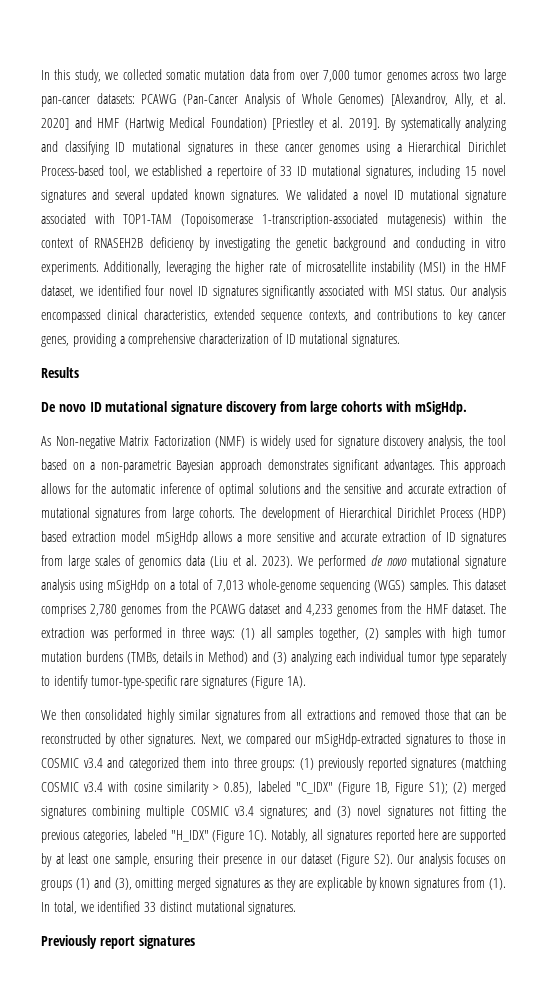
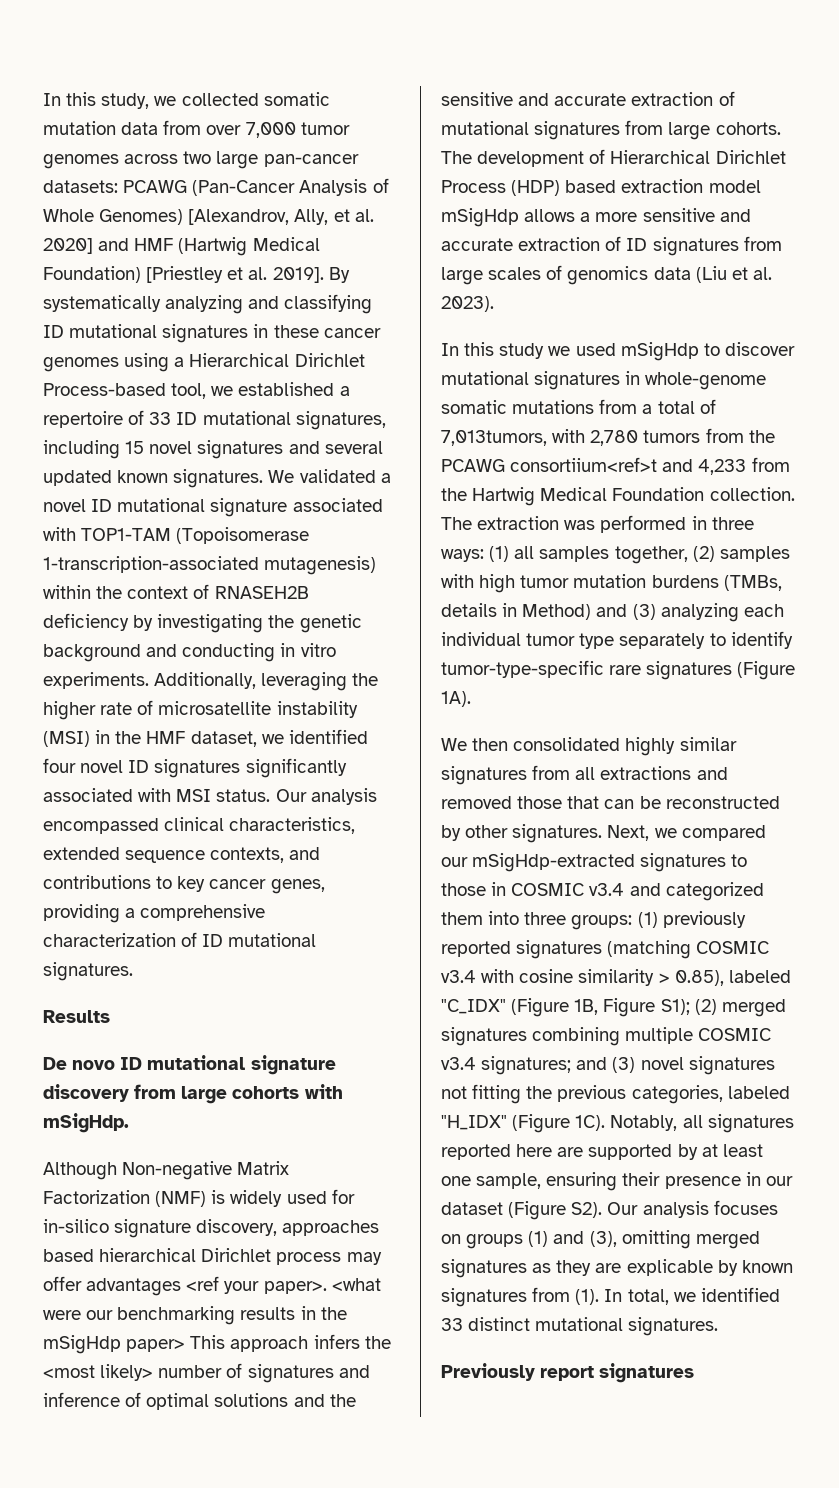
[41,436,51,446] As -> [43,1162,117,1180] Although
[337,435,507,449] [41,459,507,473] [41,483,156,494] signature discovery analysis, the tool based on a non-parametric Bayesian approach demonstrates significant advantages. This approach allows for the automatic -> [43,1219,380,1238] [43,1248,382,1265] [43,1276,381,1296] [43,1306,347,1325] [43,1334,391,1354] [43,1363,370,1383] in-silico signature discovery, approaches based hierarchical Dirichlet process may offer advantages <ref your paper>. <what were our benchmarking results in the mSigHdp paper> This approach infers the <most likely> number of signatures and
[298,555,506,569] [41,579,506,593] [41,604,162,617] We performed de novo mutational signature analysis using mSigHdp on a total of 7,013 whole-genome sequencing (WGS) samples. This dataset comprises 2,780 genomes -> [441,342,795,361] [441,371,767,390] [441,399,716,414] [441,429,701,446] // In this study we used mSigHdp to discover mutational signatures in whole-genome somatic mutations from a total of 7,013tumors, with 2,780 tumors
[249,603,281,614] dataset -> [510,457,658,472] consortiium<ref>t
[336,603,486,617] genomes from the HMF dataset. -> [751,457,790,472] [441,487,795,506] from the Hartwig Medical Foundation collection.

